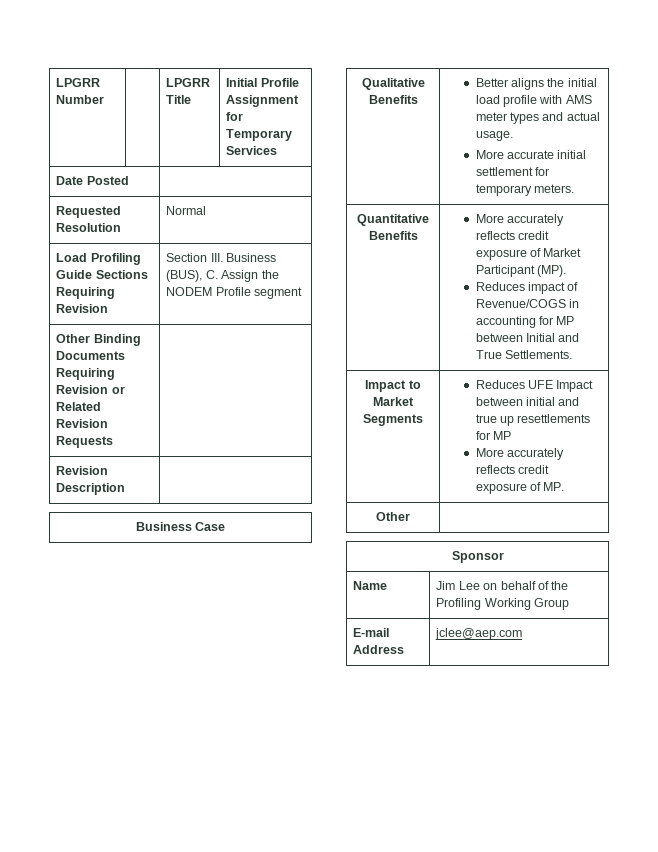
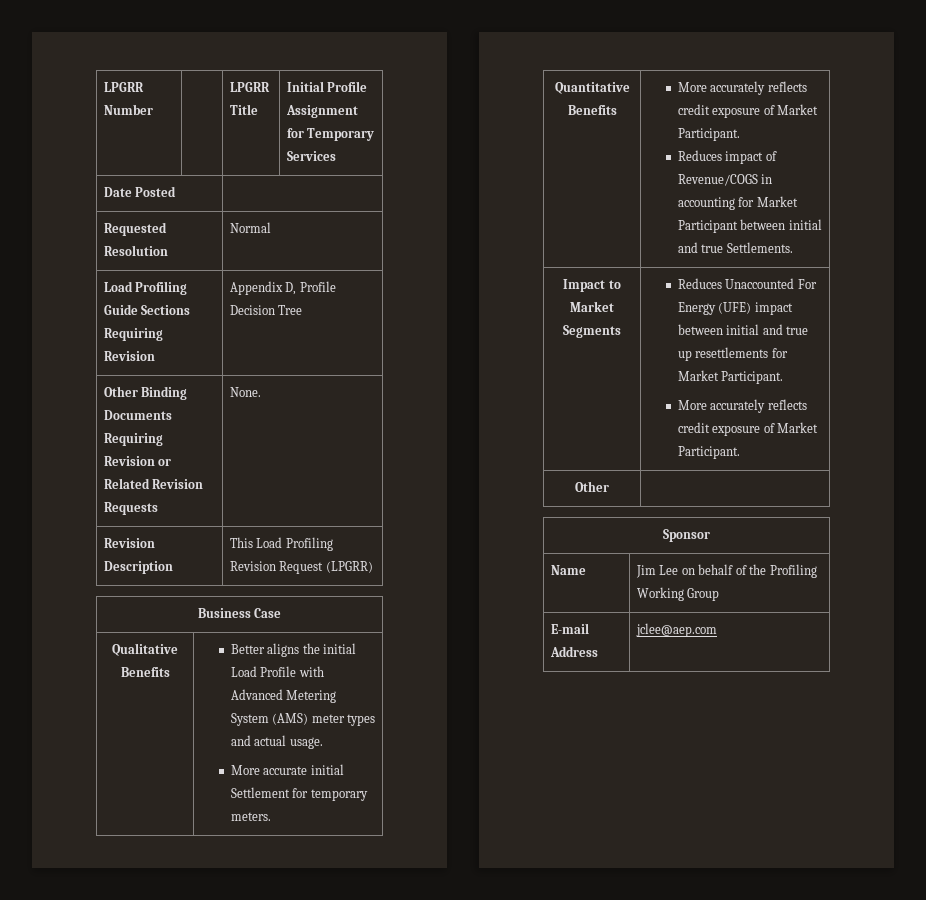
[166,253,277,262] [166,270,279,282] [166,287,303,299] Section III. Business (BUS), C. Assign the NODEM Profile segment -> [229,281,336,295] [229,305,303,315] Appendix D, Profile Decision Tree
(114, 442) none -> [229,387,261,397] None.
(126, 489) none -> [229,537,333,551] [229,561,373,574] This Load Profiling Revision Request (LPGRR)
[475,95,592,107] load profile with AMS -> [230,666,324,677] [230,689,337,703] [230,713,309,726] Load Profile with Advanced Metering System (AMS)
[475,167,533,176] settlement -> [230,787,290,798] Settlement
[475,265,566,277] Participant (MP). -> [677,128,740,141] Participant.
[556,316,575,325] [475,333,580,342] [475,350,502,359] MP between Initial and True -> [756,196,798,207] [677,219,822,233] [677,242,724,253] Market Participant between initial and true
[527,380,594,392] UFE Impact -> [725,278,817,289] [677,302,793,315] Unaccounted For Energy (UFE) impact
[492,431,511,440] [475,448,564,460] [475,465,549,474] [475,482,565,494] MP // More accurately reflects credit exposure of MP. -> [677,370,784,384] [677,399,807,413] [677,422,819,436] [677,446,740,459] Market Participant. // More accurately reflects credit exposure of Market Participant.

